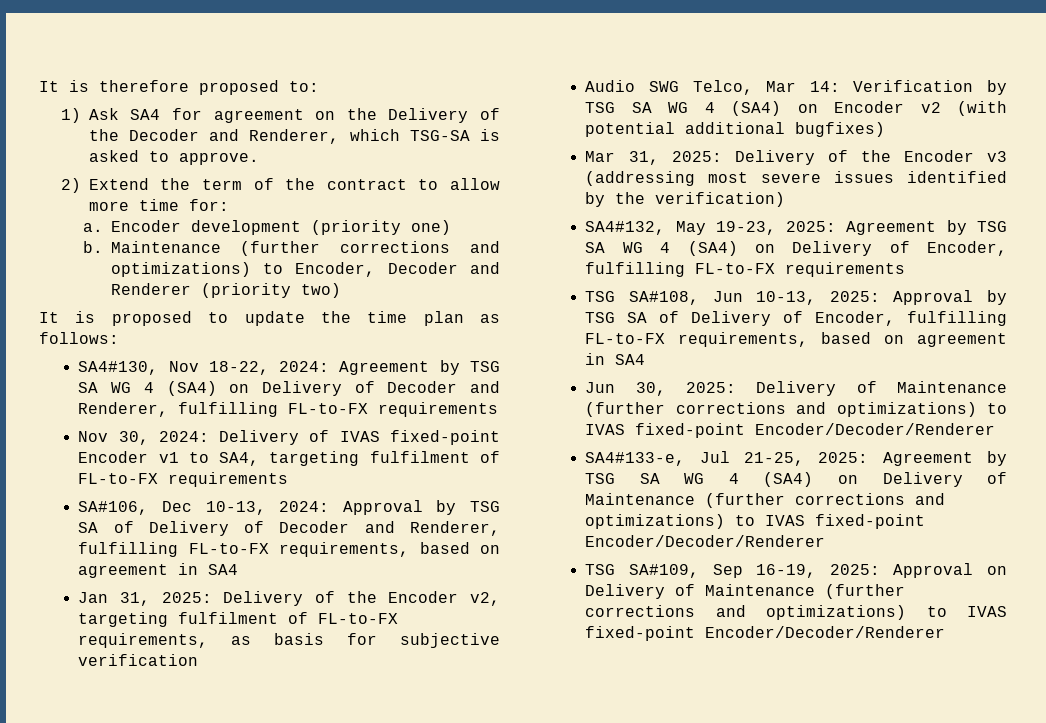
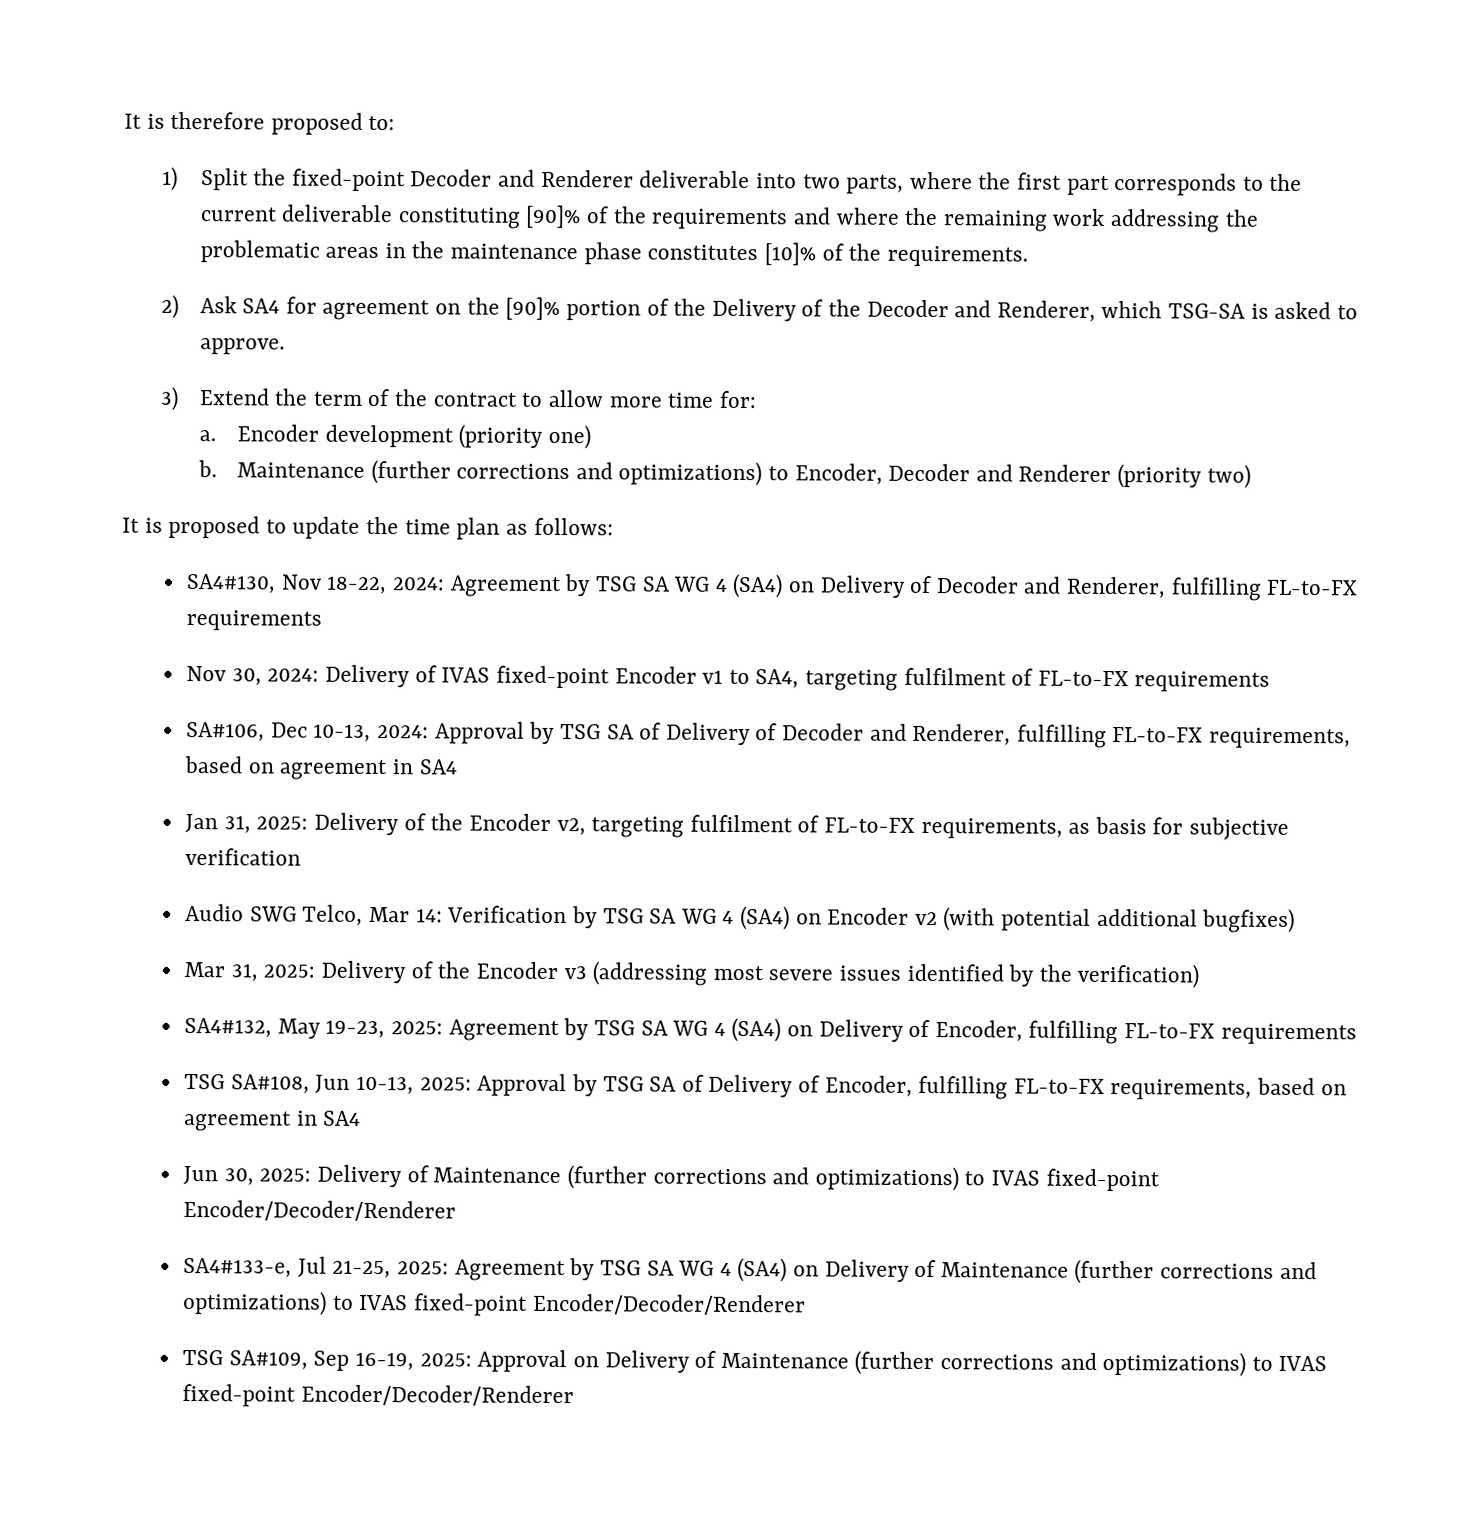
(81, 115) none -> [200,168,1303,196] [199,204,1259,233] [199,240,1028,267] [161,294,180,319] Split the fixed-point Decoder and Renderer deliverable into two parts, where the first part corresponds to the current deliverable constituting [90]% of the requirements and where the remaining work addressing the problematic areas in the maintenance phase constitutes [10]% of the requirements. // 2)
(377, 114) none -> [505,296,707,321] [90]% portion of the
[60,178,81,193] 2) -> [160,386,180,411] 3)

